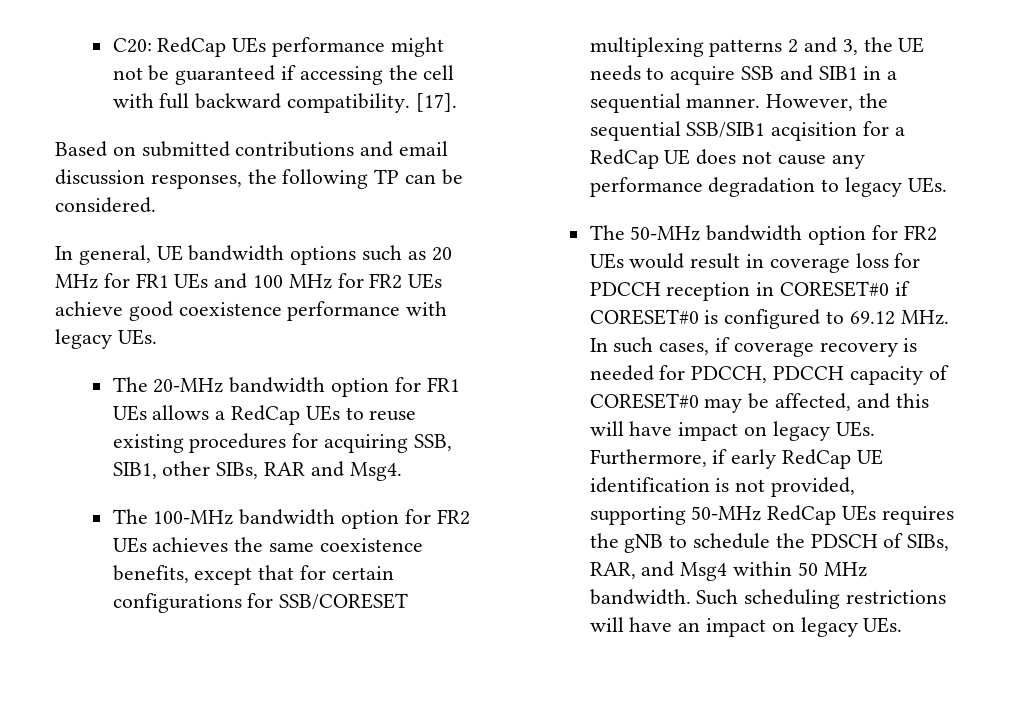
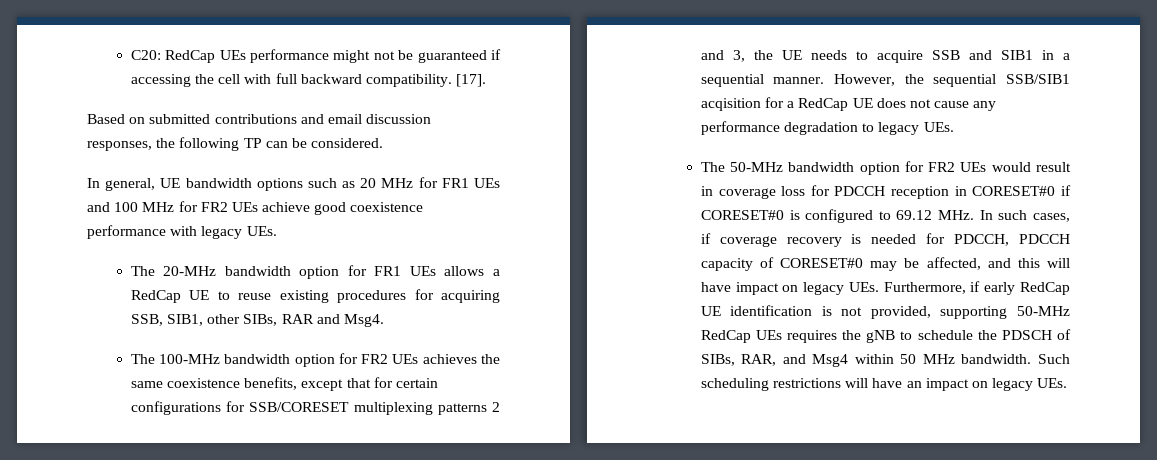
[305,405,340,421] UEs -> [189,290,210,300] UE

